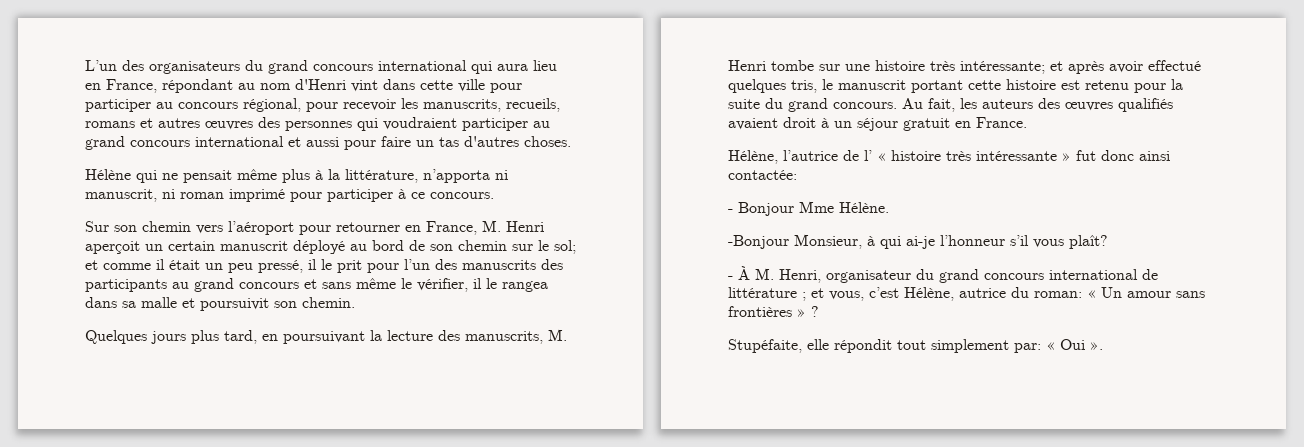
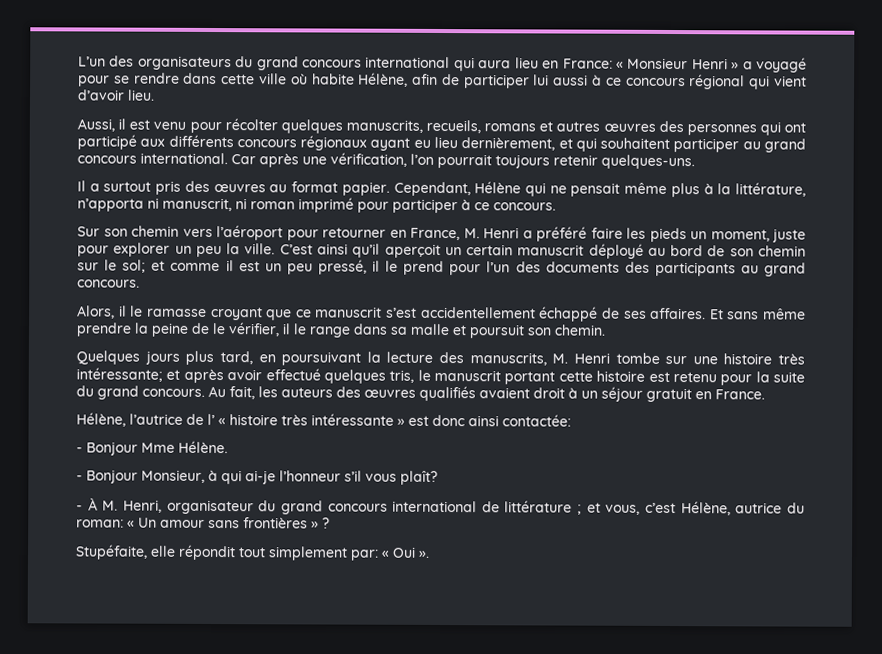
[106,79,522,93] [85,98,418,112] France, répondant au nom d'Henri vint dans cette ville pour participer au concours régional, pour recevoir les -> [562,57,807,73] [78,72,807,90] [77,89,155,101] [77,118,343,134] France: « Monsieur Henri » a voyagé pour se rendre dans cette ville où habite Hélène, afin de participer lui aussi à ce concours régional qui vient d’avoir lieu. // Aussi, il est venu pour récolter quelques
[383,117,550,131] [85,136,571,150] voudraient participer au grand concours international et aussi pour faire un tas d'autres choses. // -> [784,122,806,133] [77,134,807,153] [77,152,695,170] [77,180,471,197] ont participé aux différents concours régionaux ayant eu lieu dernièrement, et qui souhaitent participer au grand concours international. Car après une vérification, l’on pourrait toujours retenir quelques-uns. // Il a surtout pris des œuvres au format papier. Cependant,
(544, 226) none -> [522,226,806,243] [77,242,381,258] a préféré faire les pieds un moment, juste pour explorer un peu la ville. C’est ainsi qu’il
[169,260,200,270] était -> [238,261,260,272] est
[337,260,362,273] prit -> [403,260,445,276] prend
[462,260,536,270] manuscrits -> [545,261,620,273] documents
[239,278,396,289] concours et sans même -> [77,279,140,288] [77,305,806,322] [76,322,210,337] concours. // Alors, il le ramasse croyant que ce manuscrit s’est accidentellement échappé de ses affaires. Et sans même prendre la peine de
[502,281,548,292] rangea -> [309,326,351,338] range
[200,298,269,311] poursuivit -> [469,324,525,339] poursuit
[1076,150,1096,161] fut -> [408,415,429,426] est
[728,235,789,249] -Bonjour -> [76,469,138,484] - Bonjour

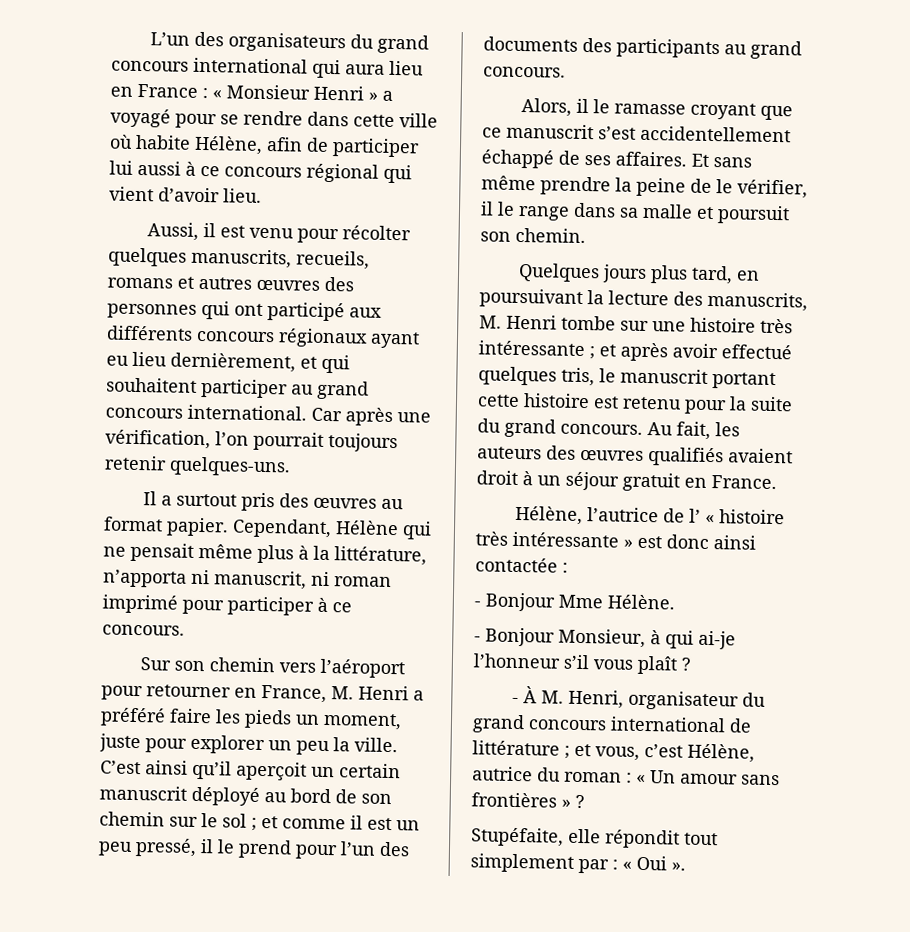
[562,58,613,69] France: -> [137,83,208,99] France :
[122,259,147,273] sol; -> [222,813,257,831] sol ;
[76,367,163,382] intéressante; -> [478,340,595,360] intéressante ;
[502,414,571,427] contactée: -> [475,557,568,573] contactée :
[400,470,438,485] plaît? -> [637,655,692,675] plaît ?
[76,519,124,528] roman: -> [564,771,632,783] roman :
[350,549,379,561] par: -> [578,858,618,874] par :

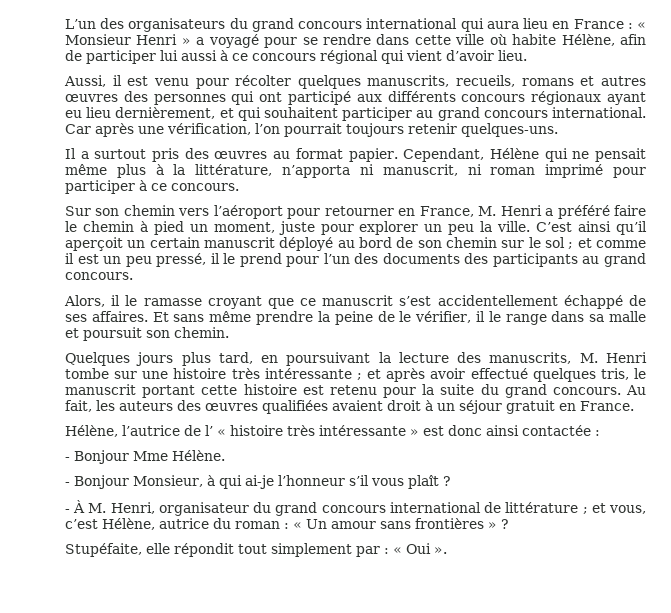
[215,709,292,729] les pieds -> [65,221,184,235] le chemin à pied
[648,447,724,467] qualifiés -> [262,400,328,414] qualifiées

